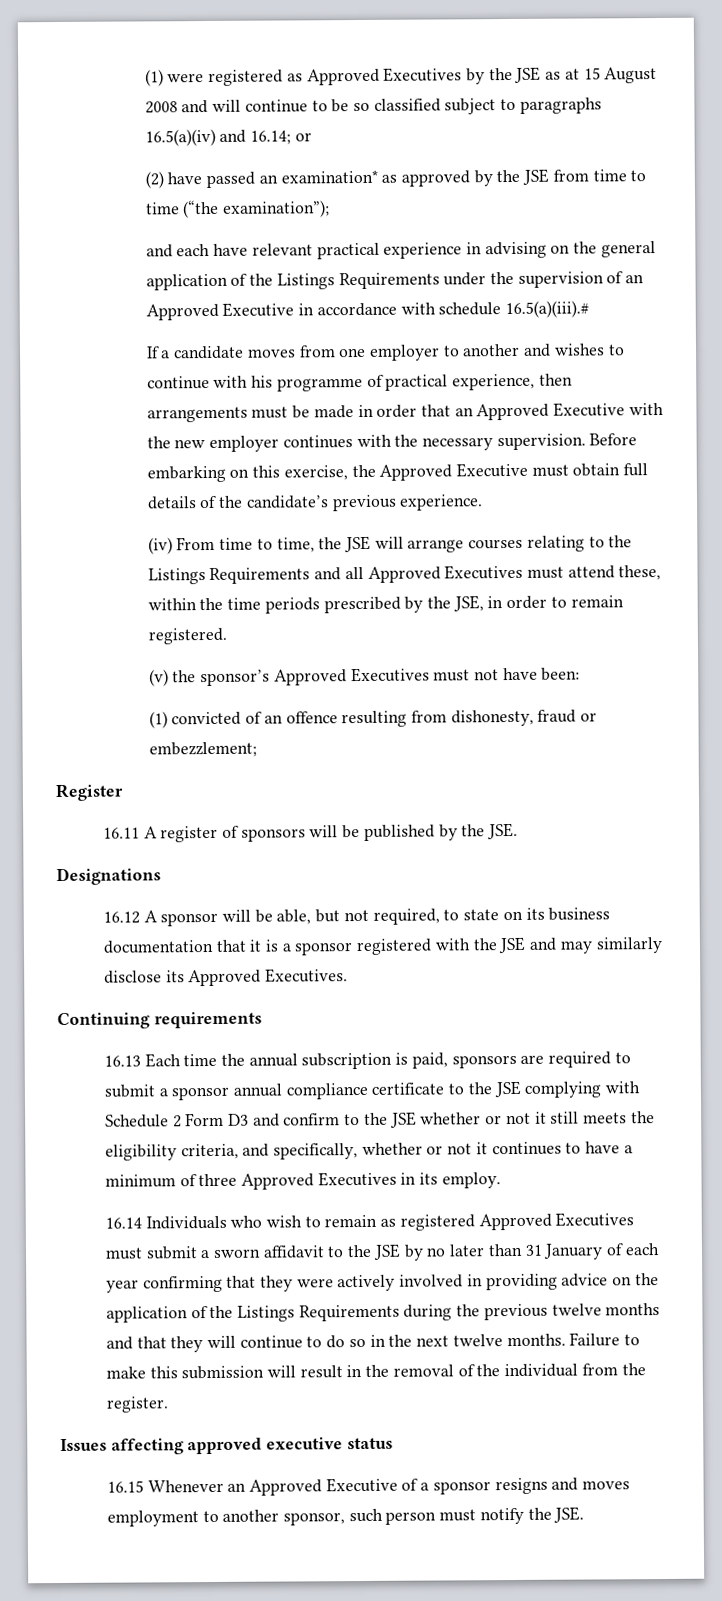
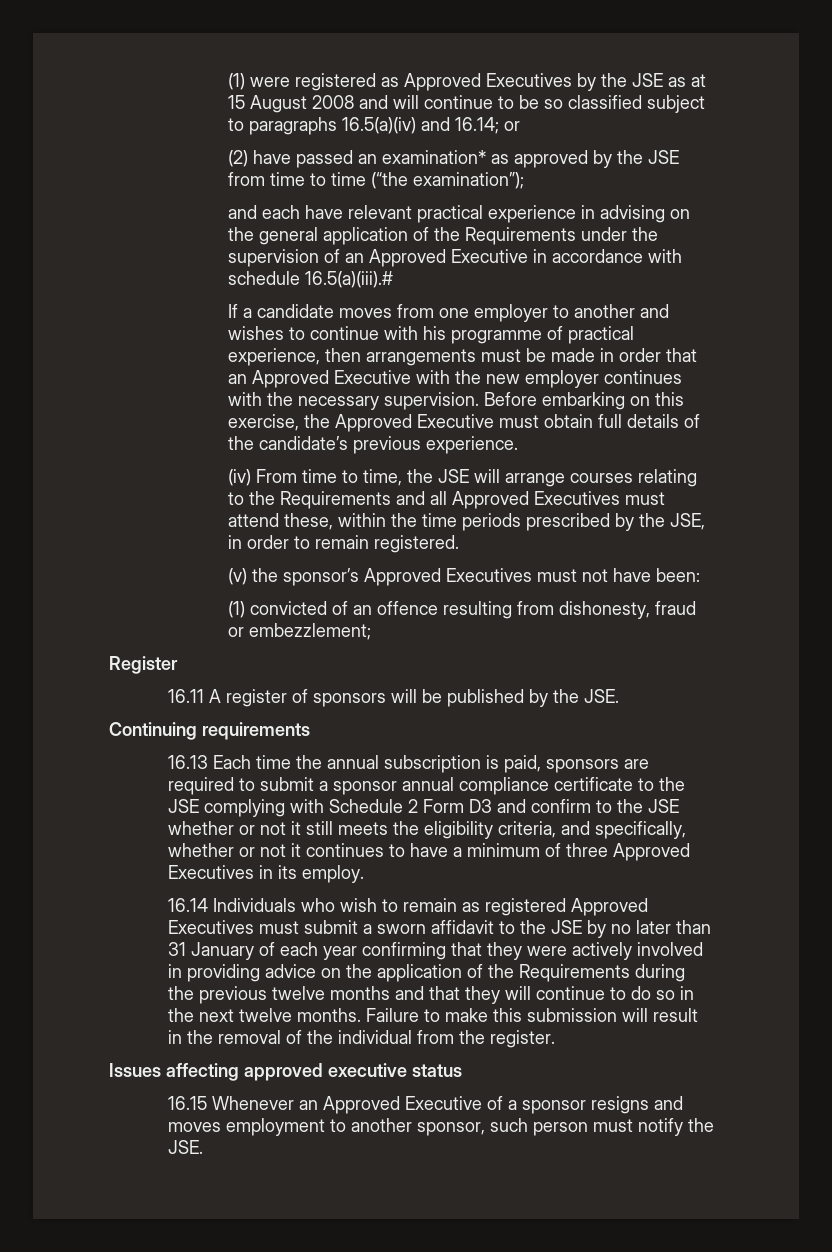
[276,273,335,290] Listings -> (460, 234) none
[147,568,206,585] Listings -> (275, 498) none
[56,867,161,886] [102,907,611,927] [102,936,663,956] [103,968,348,987] // Designations // 16.12 A sponsor will be able, but not required, to state on its business documentation that it is a sponsor registered with the JSE and may similarly disclose its Approved Executives. -> (620, 696) none
[236,1305,295,1322] Listings -> (515, 971) none

